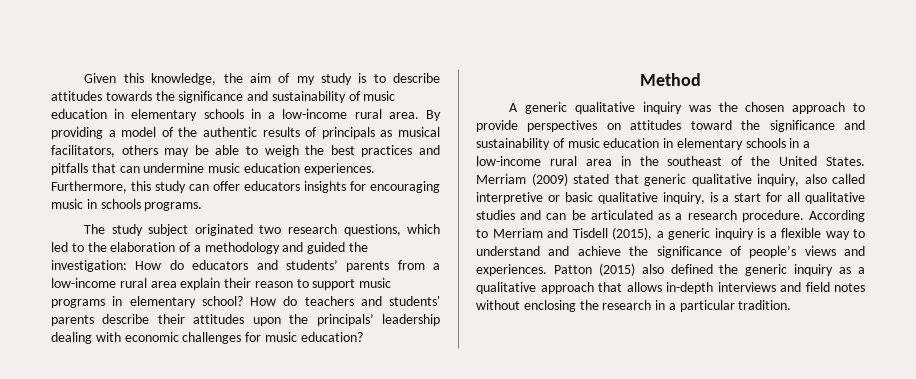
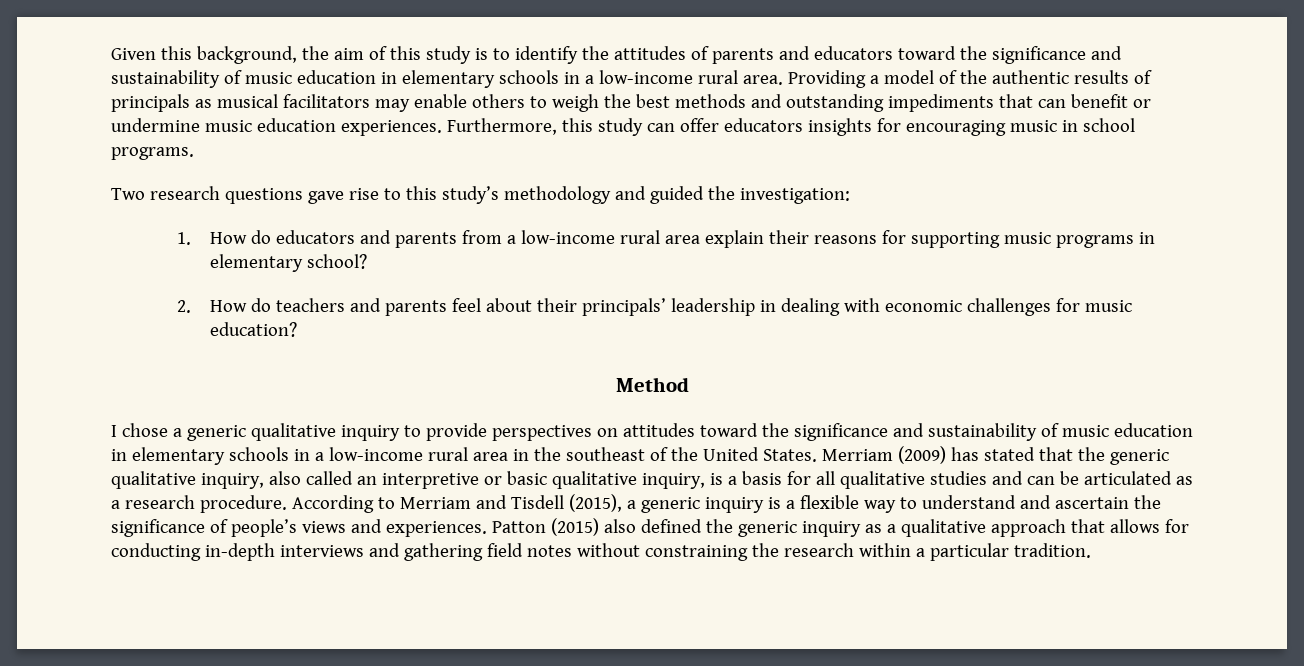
[151,73,217,85] knowledge, -> [196,46,297,64] background,
[296,76,315,85] my -> [389,46,421,60] this
[393,73,441,83] [51,91,152,101] describe attitudes towards -> [514,46,956,64] identify the attitudes of parents and educators toward
[426,110,442,121] [51,127,103,139] By providing -> [787,70,866,88] Providing
[51,145,440,157] [51,163,140,175] facilitators, others may be able to weigh the best practices and pitfalls that can -> [282,94,1151,112] facilitators may enable others to weigh the best methods and outstanding impediments that can benefit or
[100,199,141,209] schools -> [1082,118,1135,132] school
[84,224,440,236] [51,242,201,252] The study subject originated two research questions, which led to the elaboration of a -> [111,186,499,204] Two research questions gave rise to this study’s
(127, 266) none -> [176,232,191,245] // 1.
[285,260,338,270] students’ -> (391, 237) none
[254,279,356,290] reason to support -> [813,230,1000,248] reasons for supporting
(243, 301) none -> [176,300,191,313] // 2.
[389,296,440,306] [51,314,309,326] students' parents describe their attitudes upon the -> [384,298,577,316] parents feel about their
(440, 320) none -> [759,300,776,312] in
[509,102,846,114] A generic qualitative inquiry was the chosen approach -> [111,423,400,441] I chose a generic qualitative inquiry
(568, 179) none -> [950,447,979,461] has
(639, 179) none -> [1077,447,1105,461] the
(865, 179) none -> [356,476,377,485] an
[734,193,762,202] start -> [741,471,782,485] basis
[577,246,621,256] achieve -> [1054,497,1129,509] ascertain
(662, 287) none -> [1164,519,1189,533] [111,543,201,561] for conducting
(801, 287) none -> [403,543,483,561] gathering
[523,300,576,312] enclosing -> [644,545,748,561] constraining
[655,300,666,310] in -> [858,543,911,557] within

